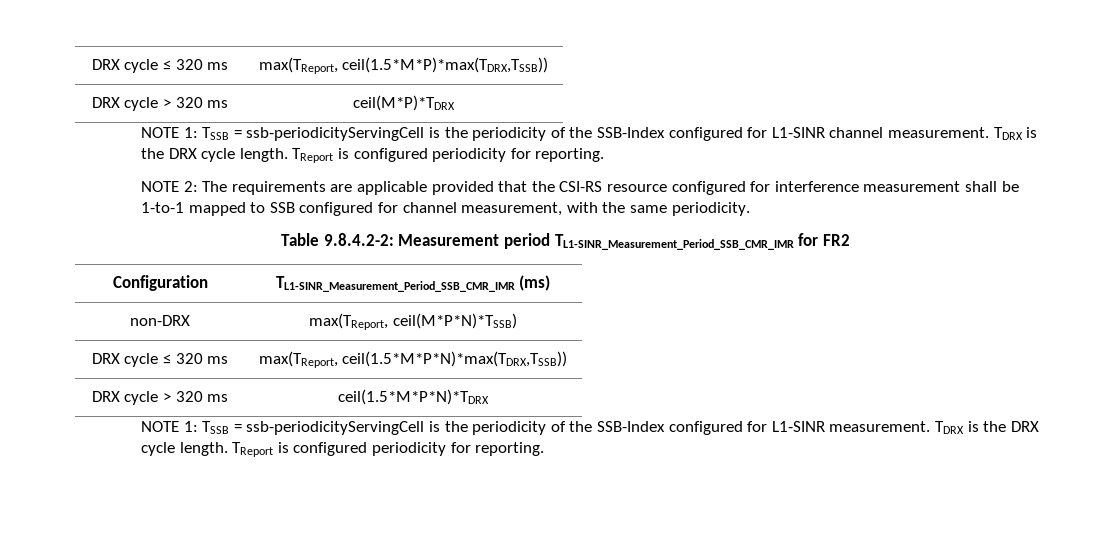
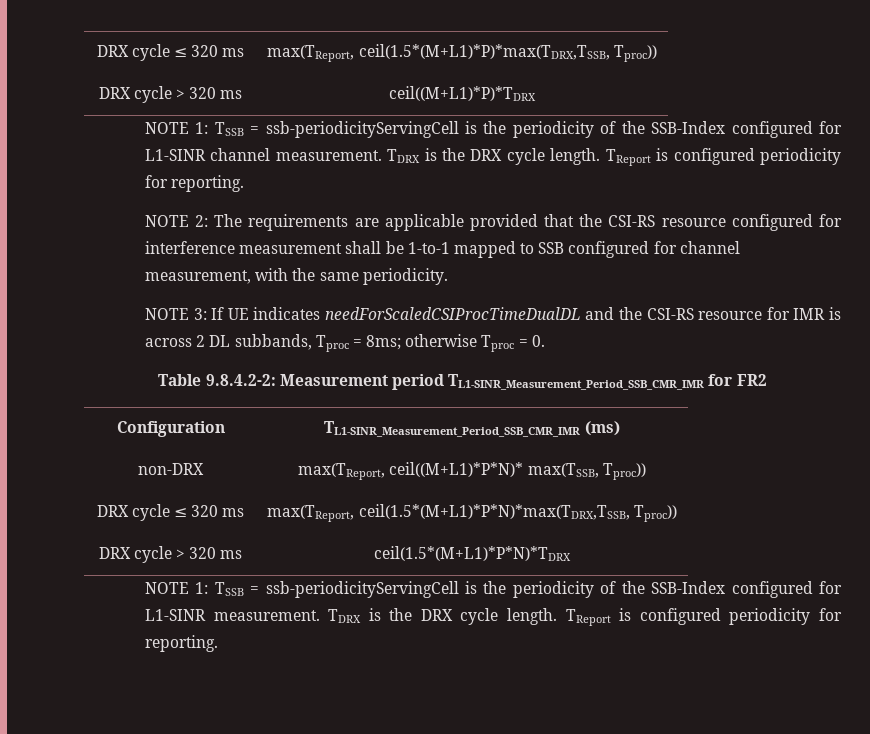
[91,59,229,73] [258,57,549,74] [91,97,229,111] [353,95,455,111] DRX cycle ≤ 320 ms | max(TReport, ceil(1.5*M*P)*max(TDRX,TSSB)) // DRX cycle > 320 ms | ceil(M*P)*TDRX -> [96,44,245,61] [267,44,657,62] [98,86,243,103] [389,86,536,101] DRX cycle ≤ 320 ms | max(TReport, ceil(1.5*(M+L1)*P)*max(TDRX,TSSB, Tproc)) // DRX cycle > 320 ms | ceil((M+L1)*P)*TDRX
(750, 209) none -> [144,307,841,320] [144,334,545,352] // NOTE 3: If UE indicates needForScaledCSIProcTimeDualDL and the CSI-RS resource for IMR is across 2 DL subbands, Tproc = 8ms; otherwise Tproc = 0.
[392,313,517,329] [91,353,229,367] [258,351,568,368] [91,391,229,405] [338,389,489,405] ceil(M*P*N)*TSSB) // DRX cycle ≤ 320 ms | max(TReport, ceil(1.5*M*P*N)*max(TDRX,TSSB)) // DRX cycle > 320 ms | ceil(1.5*M*P*N)*TDRX -> [389,462,646,480] [96,504,245,521] [267,504,677,522] [98,546,243,563] [374,546,571,561] ceil((M+L1)*P*N)* max(TSSB, Tproc)) // DRX cycle ≤ 320 ms | max(TReport, ceil(1.5*(M+L1)*P*N)*max(TDRX,TSSB, Tproc)) // DRX cycle > 320 ms | ceil(1.5*(M+L1)*P*N)*TDRX

